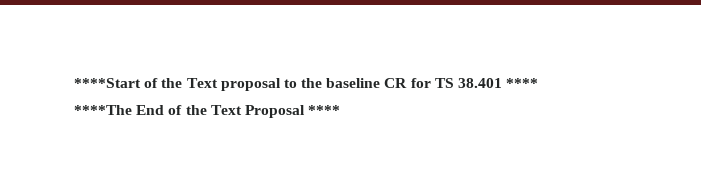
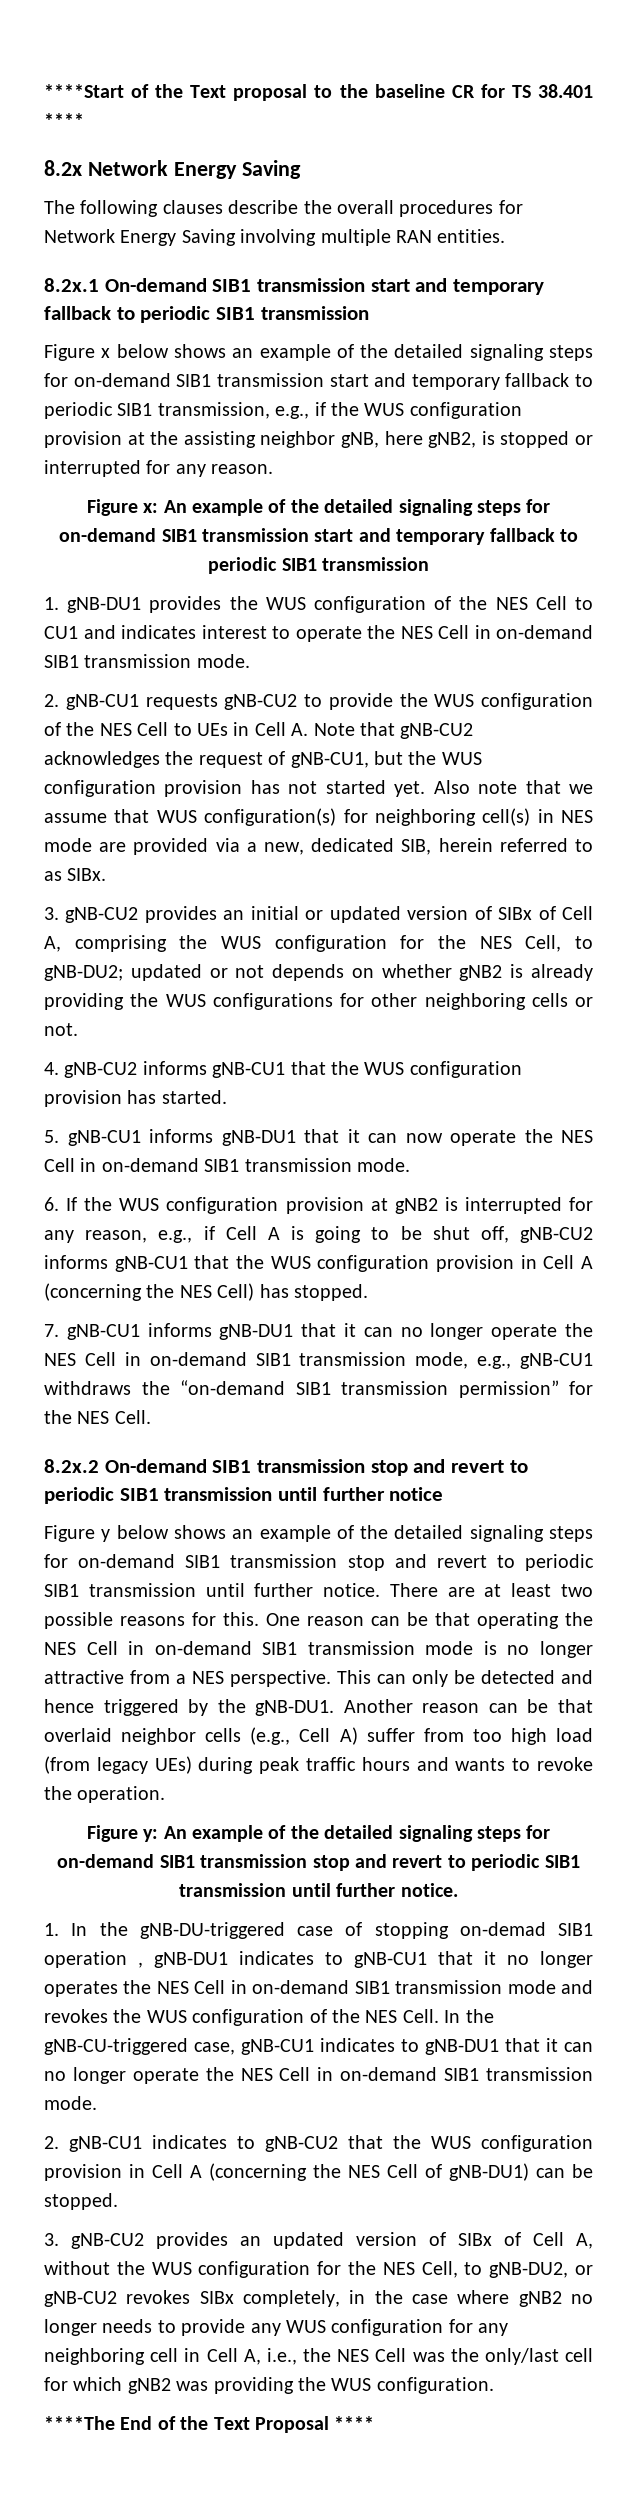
(539, 83) none -> [44,160,301,179] [44,200,523,217] [44,229,506,246] [44,278,545,295] [44,306,369,323] [44,344,593,361] [44,373,593,390] [44,402,522,419] [44,431,594,448] [44,460,274,477] [86,499,551,516] [59,528,578,545] [208,557,429,574] [44,596,593,613] [44,625,593,642] [44,654,250,668] [44,693,593,710] [44,722,474,739] [44,751,482,768] [44,780,594,797] [44,808,593,826] [44,838,593,855] [44,868,107,881] [44,906,593,923] [44,935,593,952] [44,964,593,981] [44,993,593,1010] [44,1023,78,1036] [44,1061,522,1078] [44,1090,227,1107] [44,1129,593,1146] [44,1158,410,1172] [44,1197,594,1214] [44,1226,593,1243] [44,1255,593,1272] [44,1283,368,1301] [44,1323,593,1340] [44,1352,593,1369] [44,1380,593,1398] [44,1410,151,1424] [44,1459,528,1476] [44,1487,444,1504] [44,1525,593,1542] [44,1554,594,1571] [44,1583,593,1597] [44,1612,593,1629] [44,1641,593,1658] [44,1670,593,1687] [44,1699,593,1716] [44,1727,594,1745] [44,1756,593,1774] [44,1786,166,1803] [86,1825,551,1842] [57,1854,580,1871] [179,1883,458,1897] [44,1922,593,1939] [44,1951,593,1968] [44,1980,593,1997] [44,2009,494,2026] [44,2038,593,2055] [44,2067,594,2084] [44,2096,97,2110] [44,2135,593,2152] [44,2163,593,2181] [44,2193,118,2210] [44,2232,593,2249] [44,2261,593,2278] [44,2290,593,2307] [44,2319,509,2336] [44,2348,594,2365] [44,2377,494,2394] // 8.2x Network Energy Saving // The following clauses describe the overall procedures for Network Energy Saving involving multiple RAN entities. // 8.2x.1 On-demand SIB1 transmission start and temporary fallback to periodic SIB1 transmission // Figure x below shows an example of the detailed signaling steps for on-demand SIB1 transmission start and temporary fallback to periodic SIB1 transmission, e.g., if the WUS configuration provision at the assisting neighbor gNB, here gNB2, is stopped or interrupted for any reason. // Figure x: An example of the detailed signaling steps for on-demand SIB1 transmission start and temporary fallback to periodic SIB1 transmission // 1. gNB-DU1 provides the WUS configuration of the NES Cell to CU1 and indicates interest to operate the NES Cell in on-demand SIB1 transmission mode. // 2. gNB-CU1 requests gNB-CU2 to provide the WUS configuration of the NES Cell to UEs in Cell A. Note that gNB-CU2 acknowledges the request of gNB-CU1, but the WUS configuration provision has not started yet. Also note that we assume that WUS configuration(s) for neighboring cell(s) in NES mode are provided via a new, dedicated SIB, herein referred to as SIBx. // 3. gNB-CU2 provides an initial or updated version of SIBx of Cell A, comprising the WUS configuration for the NES Cell, to gNB-DU2; updated or not depends on whether gNB2 is already providing the WUS configurations for other neighboring cells or not. // 4. gNB-CU2 informs gNB-CU1 that the WUS configuration provision has started. // 5. gNB-CU1 informs gNB-DU1 that it can now operate the NES Cell in on-demand SIB1 transmission mode. // 6. If the WUS configuration provision at gNB2 is interrupted for any reason, e.g., if Cell A is going to be shut off, gNB-CU2 informs gNB-CU1 that the WUS configuration provision in Cell A (concerning the NES Cell) has stopped. // 7. gNB-CU1 informs gNB-DU1 that it can no longer operate the NES Cell in on-demand SIB1 transmission mode, e.g., gNB-CU1 withdraws the “on-demand SIB1 transmission permission” for the NES Cell. // 8.2x.2 On-demand SIB1 transmission stop and revert to periodic SIB1 transmission until further notice // Figure y below shows an example of the detailed signaling steps for on-demand SIB1 transmission stop and revert to periodic SIB1 transmission until further notice. There are at least two possible reasons for this. One reason can be that operating the NES Cell in on-demand SIB1 transmission mode is no longer attractive from a NES perspective. This can only be detected and hence triggered by the gNB-DU1. Another reason can be that overlaid neighbor cells (e.g., Cell A) suffer from too high load (from legacy UEs) during peak traffic hours and wants to revoke the operation. // Figure y: An example of the detailed signaling steps for on-demand SIB1 transmission stop and revert to periodic SIB1 transmission until further notice. // 1. In the gNB-DU-triggered case of stopping on-demad SIB1 operation , gNB-DU1 indicates to gNB-CU1 that it no longer operates the NES Cell in on-demand SIB1 transmission mode and revokes the WUS configuration of the NES Cell. In the gNB-CU-triggered case, gNB-CU1 indicates to gNB-DU1 that it can no longer operate the NES Cell in on-demand SIB1 transmission mode. // 2. gNB-CU1 indicates to gNB-CU2 that the WUS configuration provision in Cell A (concerning the NES Cell of gNB-DU1) can be stopped. // 3. gNB-CU2 provides an updated version of SIBx of Cell A, without the WUS configuration for the NES Cell, to gNB-DU2, or gNB-CU2 revokes SIBx completely, in the case where gNB2 no longer needs to provide any WUS configuration for any neighboring cell in Cell A, i.e., the NES Cell was the only/last cell for which gNB2 was providing the WUS configuration.

